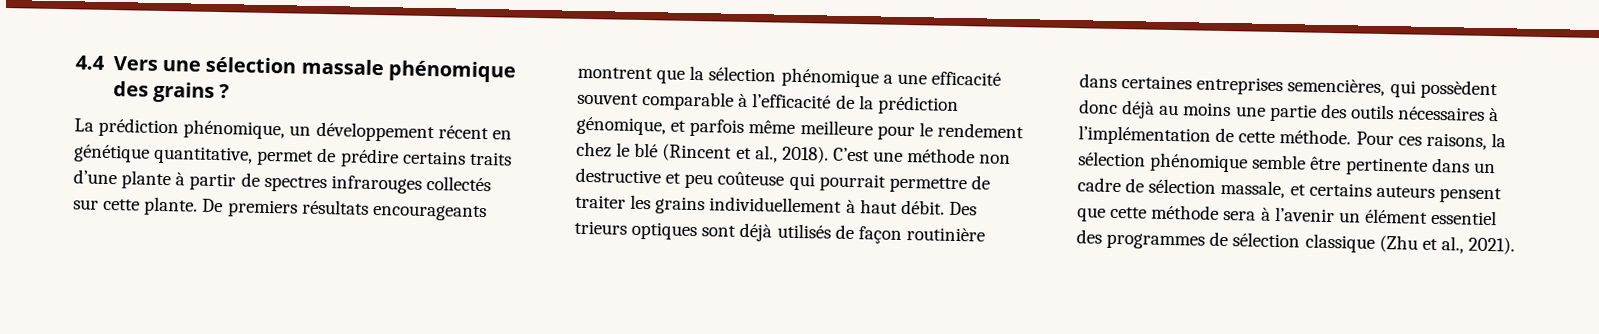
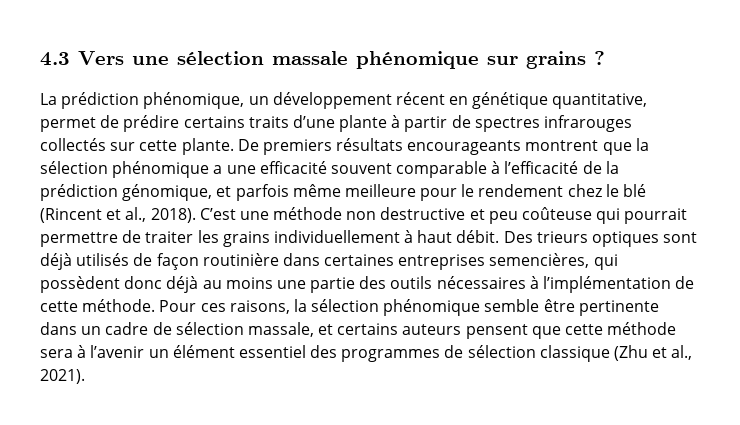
[75,55,105,70] 4.4 -> [40,52,70,66] 4.3
[112,81,149,97] des -> [486,56,518,65] sur

